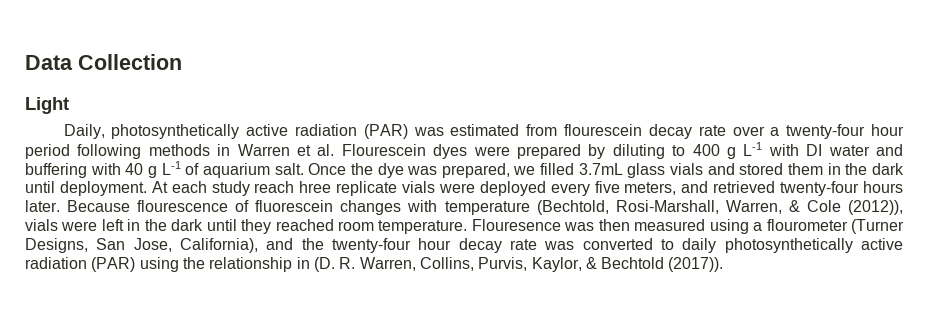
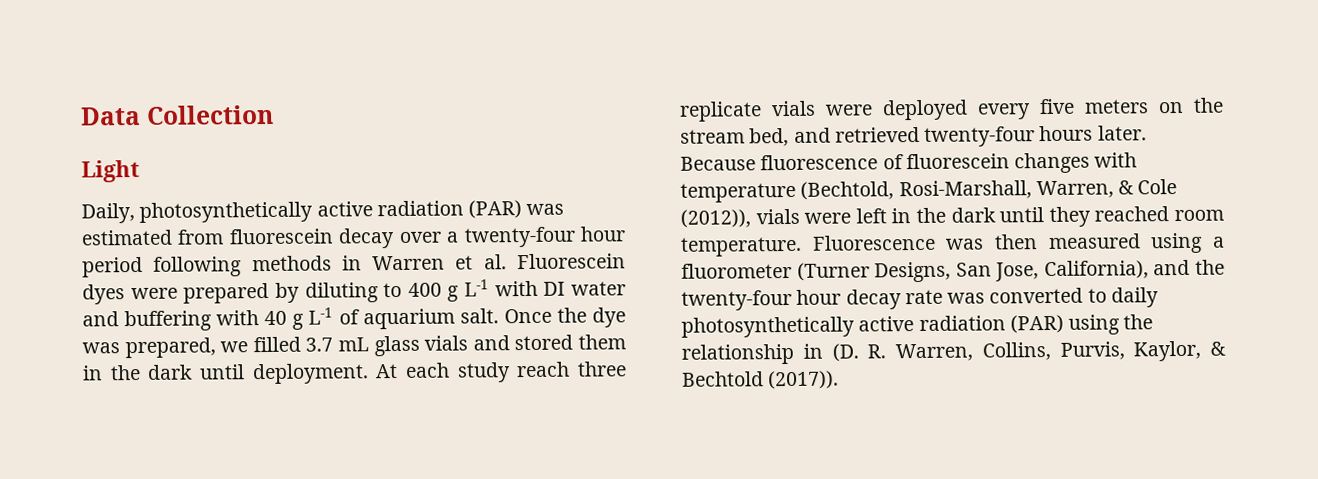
[564,124,726,139] flourescein decay rate -> [228,228,396,249] fluorescein decay
[341,144,426,156] Flourescein -> [517,253,626,270] Fluorescein
[578,163,623,175] 3.7mL -> [305,337,369,352] 3.7 mL
[299,181,332,193] hree -> [577,361,627,377] three
[624,182,677,195] meters, -> [1084,97,1224,114] [680,127,790,147] meters on the stream bed,
[137,200,229,212] flourescence -> [760,154,879,171] fluorescence
[471,219,561,231] Flouresence -> [811,234,936,251] Fluorescence
[766,219,848,231] flourometer -> [681,262,792,279] fluorometer

